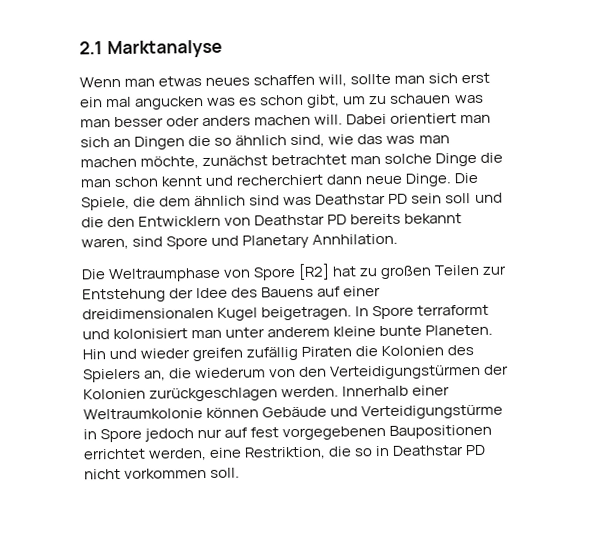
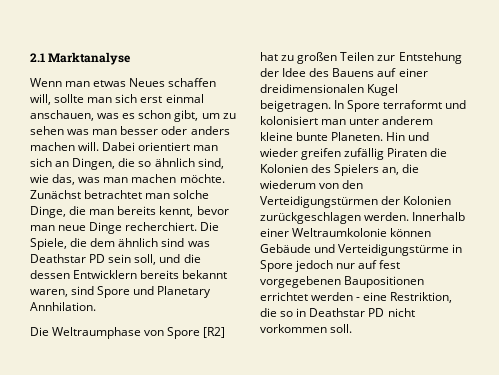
[205,77,251,86] neues -> [129,78,166,87] Neues
[80,96,205,110] ein mal angucken -> [165,94,204,103] [30,110,94,121] einmal anschauen,
[389,93,452,104] schauen -> [30,126,64,135] sehen
[134,136,186,150] Dingen -> [72,158,116,170] Dingen,
[357,134,384,145] das -> [52,174,76,185] das,
[140,155,269,169] möchte, zunächst -> [179,174,225,183] [30,190,81,199] möchte. Zunächst
[435,152,478,167] Dinge -> [30,206,66,218] Dinge,
[114,173,453,188] schon kennt und recherchiert dann neue Dinge. -> [117,206,229,217] [30,222,198,234] bereits kennt, bevor man neue Dinge recherchiert.
[445,193,472,204] soll -> [134,254,157,265] soll,
[107,214,348,228] den Entwicklern von Deathstar PD -> [30,270,138,279] dessen Entwicklern
[148,447,208,461] werden, -> [311,292,361,301] werden -

